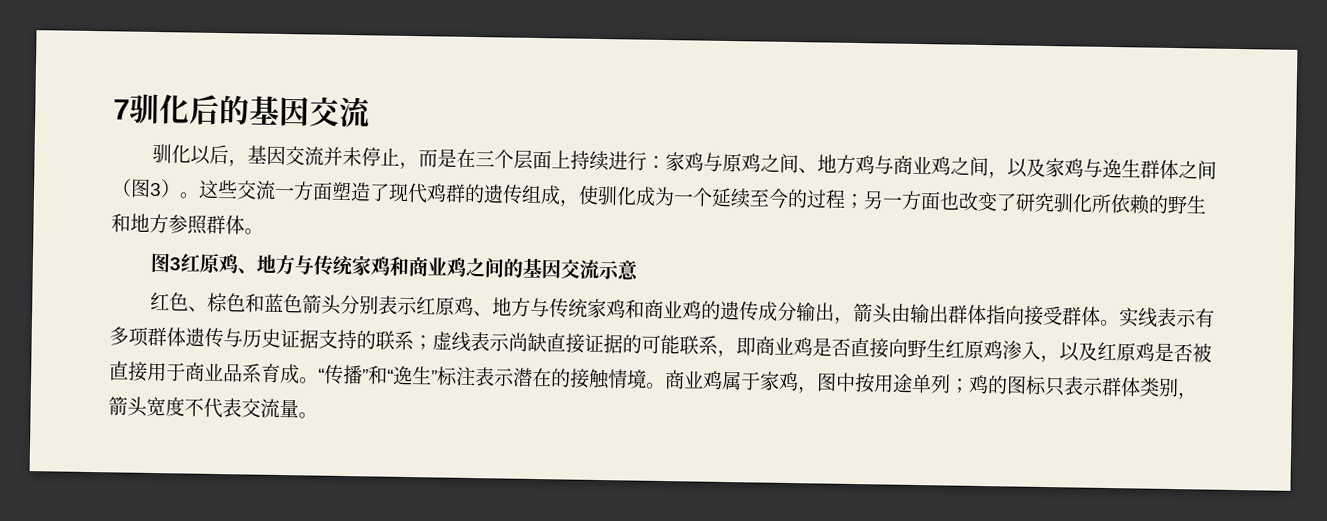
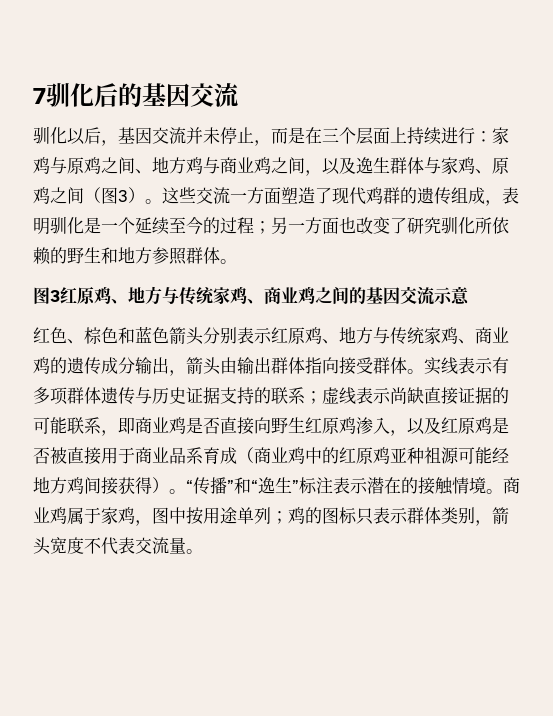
[1044,157,1103,178] 家鸡与 -> (356, 165) none
(1179, 169) none -> [424,157,509,175] [33,187,50,204] 与家鸡、原鸡
[578,185,675,207] 使驯化成为 -> [502,187,519,204] [33,216,101,235] 表明驯化是
[388,256,410,277] 和 -> [247,299,264,304] 、
[624,299,645,319] 和 -> [458,339,475,344] 、
(300, 374) none -> [237,447,509,464] [33,477,169,495] （商业鸡中的红原鸡亚种祖源可能经地方鸡间接获得）

